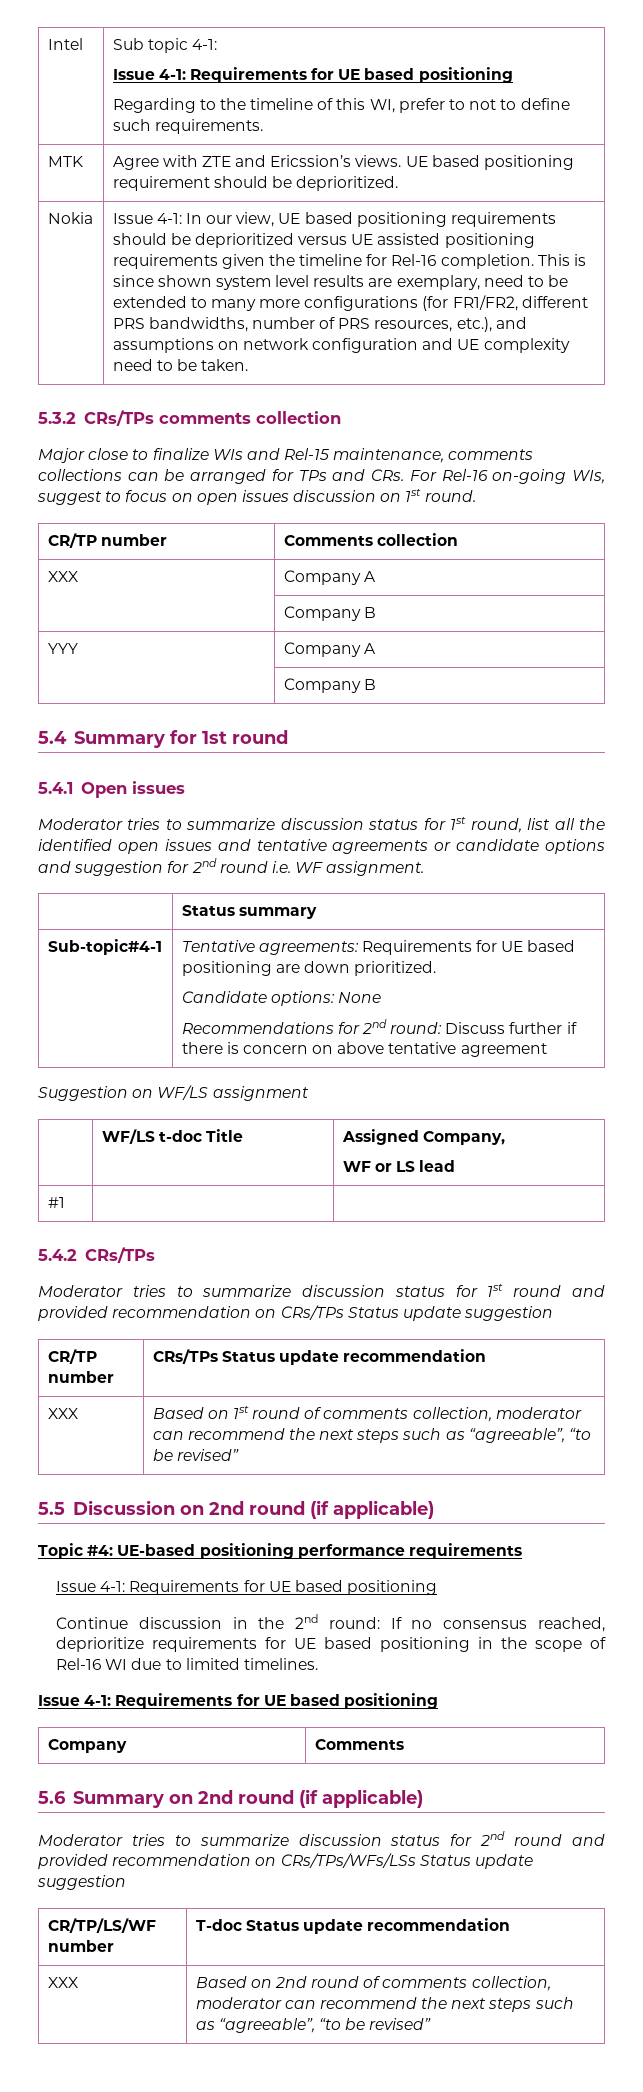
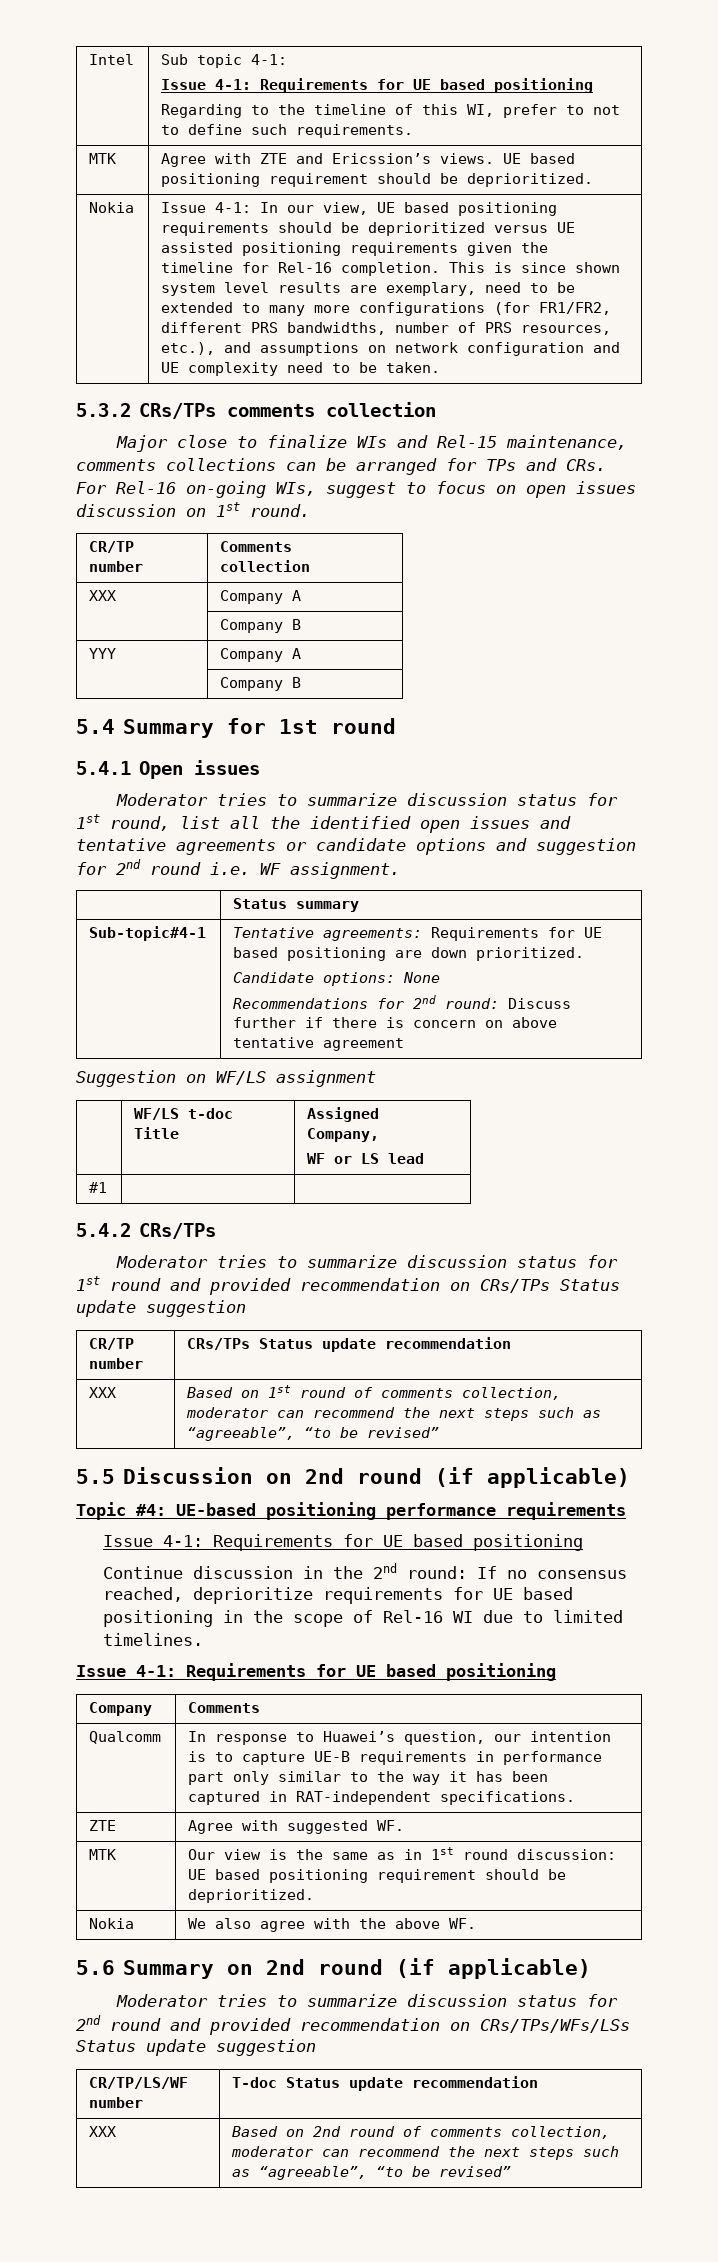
(404, 1744) none -> [89,1731,162,1744] [188,1731,612,1745] [188,1751,603,1765] [188,1771,549,1785] [188,1791,576,1805] [89,1820,117,1831] [188,1820,405,1834] [89,1849,117,1860] [188,1847,617,1860] [188,1869,567,1883] [188,1889,315,1903] [89,1918,135,1929] [188,1918,477,1932] // Qualcomm | In response to Huawei’s question, our intention is to capture UE-B requirements in performance part only similar to the way it has been captured in RAT-independent specifications. // ZTE | Agree with suggested WF. // MTK | Our view is the same as in 1st round discussion: UE based positioning requirement should be deprioritized. // Nokia | We also agree with the above WF.

